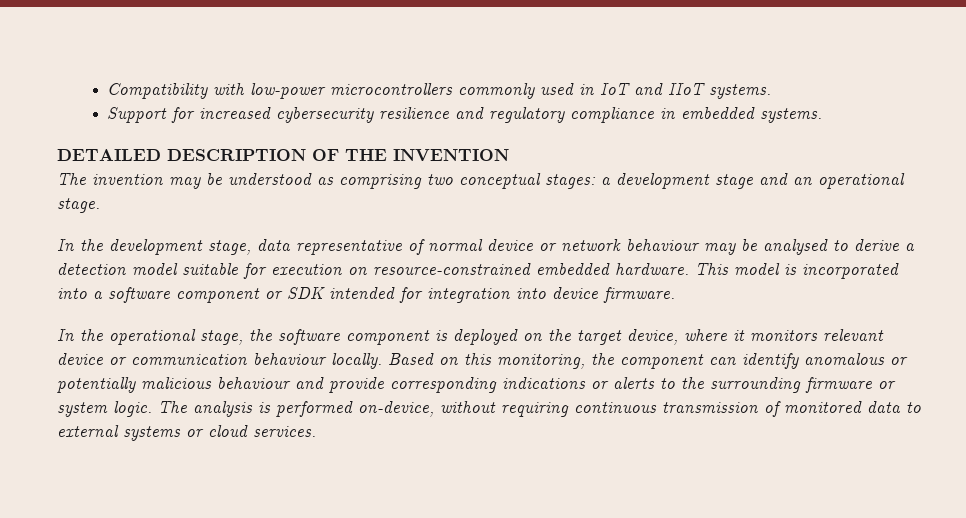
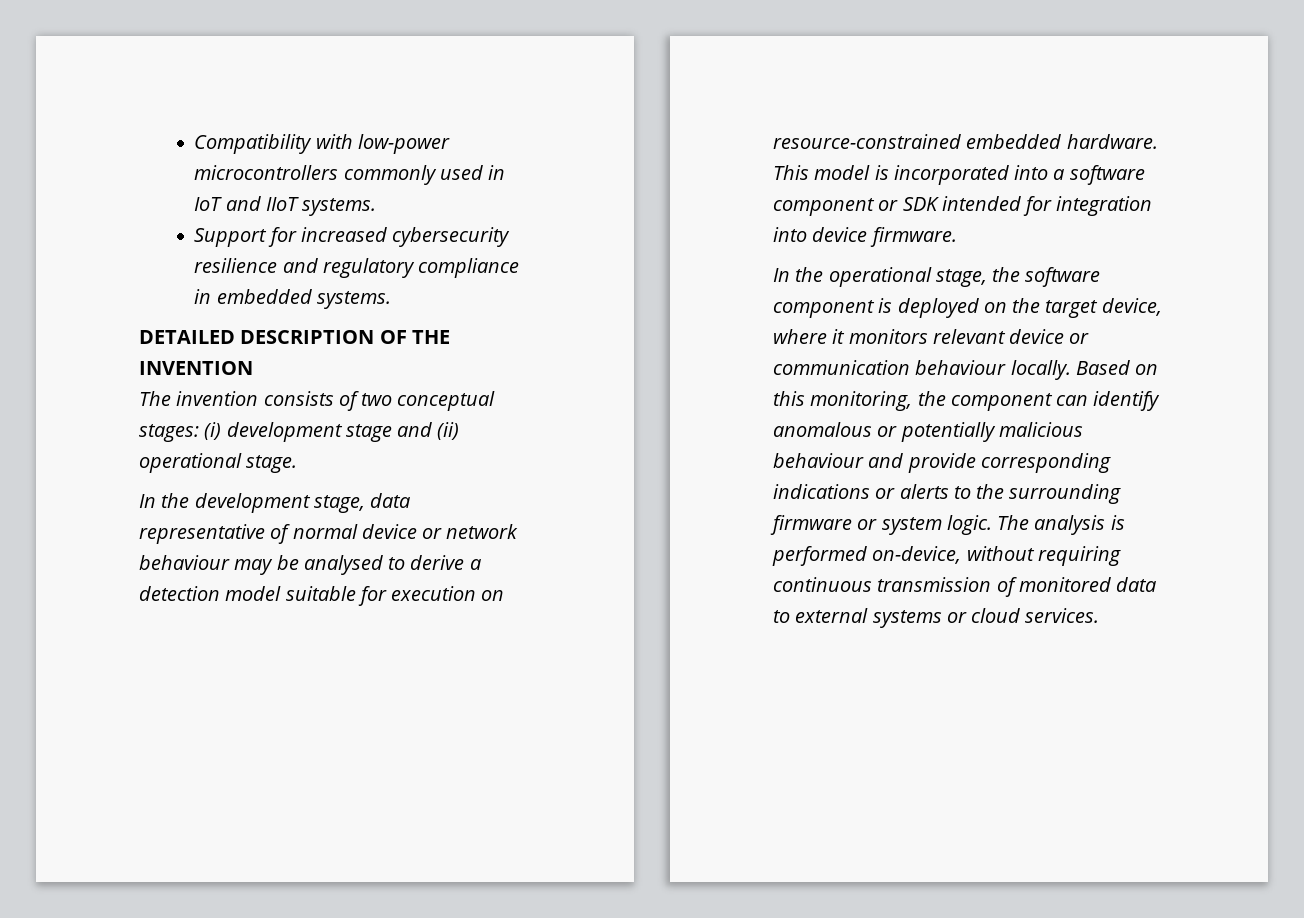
[169,173,422,189] may be understood as comprising -> [263,391,359,411] consists of
[601,177,611,185] a -> [204,422,222,440] (i)
[793,177,812,185] an -> [437,422,460,440] (ii)

